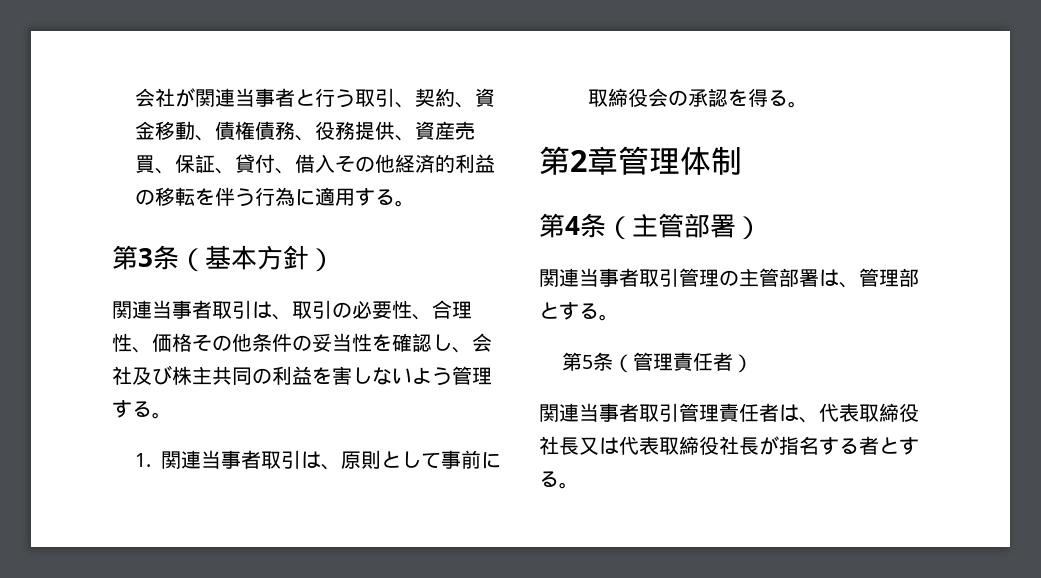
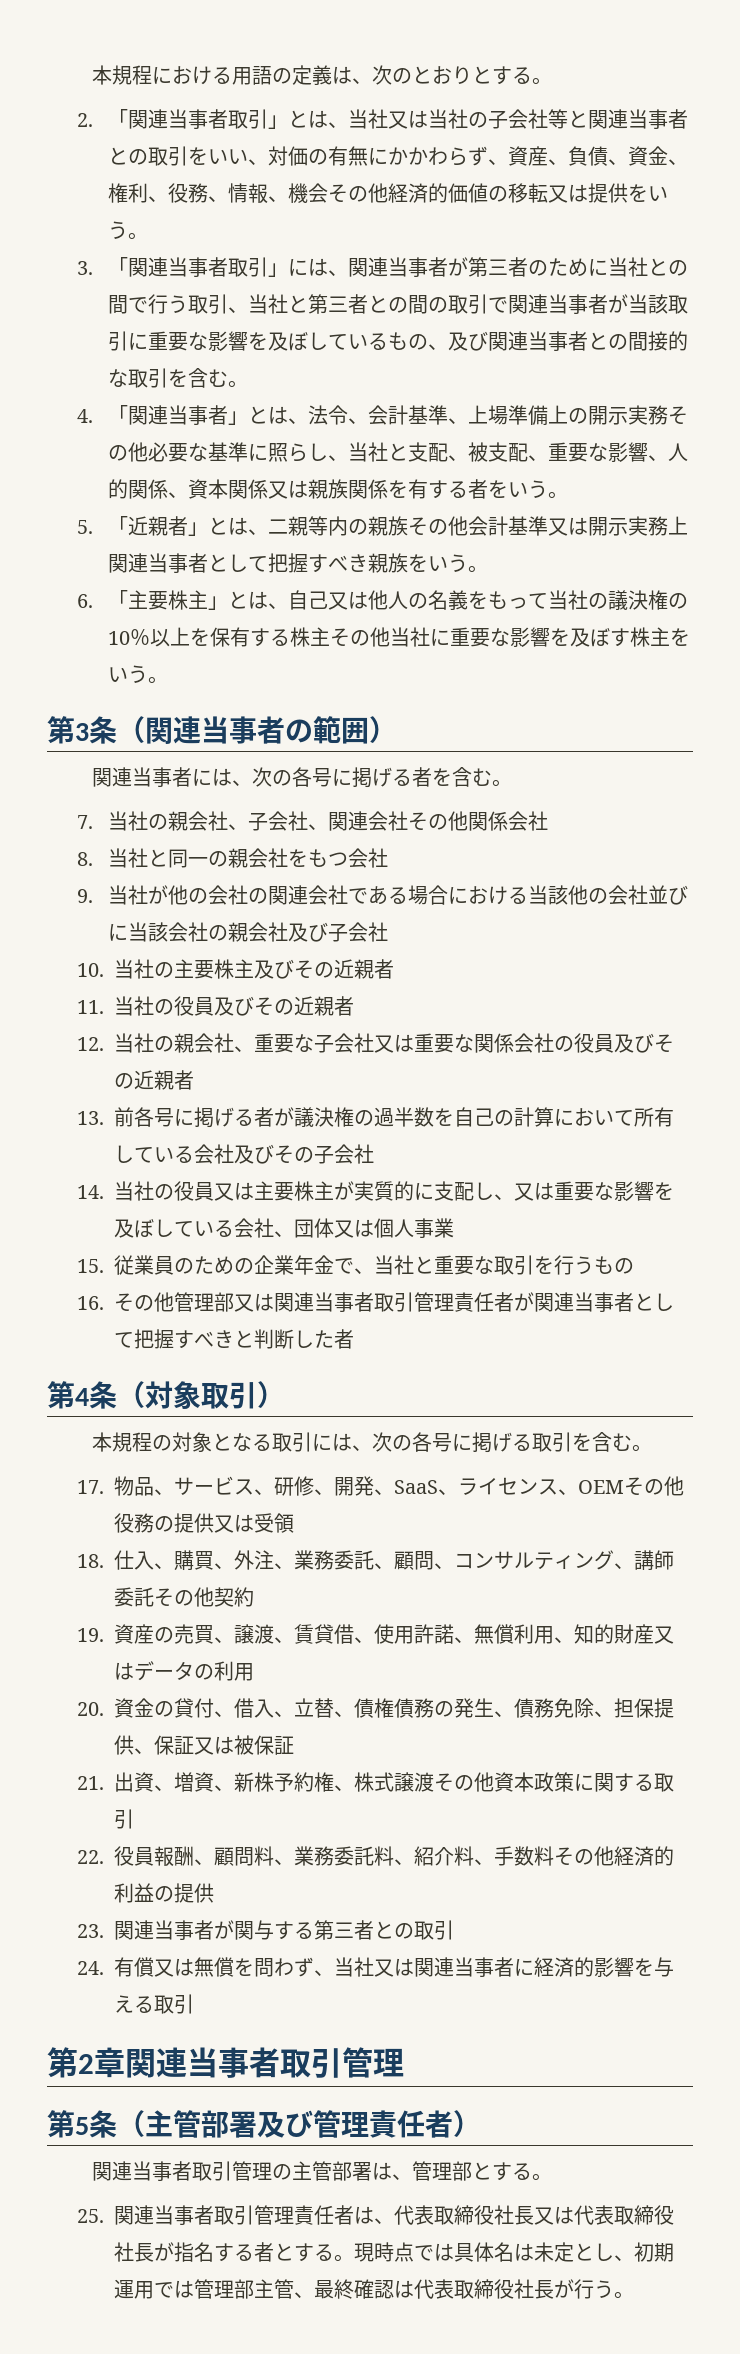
[134,88,495,108] [134,121,475,141] [134,154,335,174] 会社が関連当事者と行う取引、契約、資金移動、債権債務、役務提供、資産売買、保証、貸付、借入 -> [92,65,553,85] [77,109,688,129] [107,146,688,166] [107,183,668,204] [107,221,148,240] [77,257,688,277] [107,294,688,314] [107,331,688,351] [107,368,248,388] [77,405,688,426] [107,442,688,462] [107,479,568,499] [77,516,688,536] [107,553,488,573] [77,590,688,610] [107,627,690,647] [107,665,168,684] [47,716,397,744] [92,767,513,788] [77,811,548,831] [77,848,388,868] [77,885,688,905] [107,922,388,942] [77,959,395,979] [77,996,355,1016] [77,1033,675,1053] [114,1070,195,1090] [77,1107,675,1128] [114,1144,375,1164] [77,1181,675,1201] [114,1218,455,1238] [77,1255,635,1275] [77,1292,675,1312] [114,1329,355,1349] [47,1381,285,1409] [92,1432,653,1453] [77,1476,685,1496] [114,1513,295,1533] [77,1550,675,1571] [114,1587,255,1607] [77,1624,675,1644] [114,1661,255,1681] [77,1698,675,1718] [114,1735,295,1755] [77,1772,675,1792] [114,1809,135,1829] [77,1846,555,1867] 本規程における用語の定義は、次のとおりとする。 // 2.「関連当事者取引」とは、当社又は当社の子会社等と関連当事者との取引をいい、対価の有無にかかわらず、資産、負債、資金、権利、役務、情報、機会その他経済的価値の移転又は提供をいう。 // 3.「関連当事者取引」には、関連当事者が第三者のために当社との間で行う取引、当社と第三者との間の取引で関連当事者が当該取引に重要な影響を及ぼしているもの、及び関連当事者との間接的な取引を含む。 // 4.「関連当事者」とは、法令、会計基準、上場準備上の開示実務その他必要な基準に照らし、当社と支配、被支配、重要な影響、人的関係、資本関係又は親族関係を有する者をいう。 // 5.「近親者」とは、二親等内の親族その他会計基準又は開示実務上関連当事者として把握すべき親族をいう。 // 6.「主要株主」とは、自己又は他人の名義をもって当社の議決権の10％以上を保有する株主その他当社に重要な影響を及ぼす株主をいう。 // 第3条（関連当事者の範囲） // 関連当事者には、次の各号に掲げる者を含む。 // 7.当社の親会社、子会社、関連会社その他関係会社 // 8.当社と同一の親会社をもつ会社 // 9.当社が他の会社の関連会社である場合における当該他の会社並びに当該会社の親会社及び子会社 // 10.当社の主要株主及びその近親者 // 11.当社の役員及びその近親者 // 12.当社の親会社、重要な子会社又は重要な関係会社の役員及びその近親者 // 13.前各号に掲げる者が議決権の過半数を自己の計算において所有している会社及びその子会社 // 14.当社の役員又は主要株主が実質的に支配し、又は重要な影響を及ぼしている会社、団体又は個人事業 // 15.従業員のための企業年金で、当社と重要な取引を行うもの // 16.その他管理部又は関連当事者取引管理責任者が関連当事者として把握すべきと判断した者 // 第4条（対象取引） // 本規程の対象となる取引には、次の各号に掲げる取引を含む。 // 17.物品、サービス、研修、開発、SaaS、ライセンス、OEMその他役務の提供又は受領 // 18.仕入、購買、外注、業務委託、顧問、コンサルティング、講師委託その他契約 // 19.資産の売買、譲渡、賃貸借、使用許諾、無償利用、知的財産又はデータの利用 // 20.資金の貸付、借入、立替、債権債務の発生、債務免除、担保提供、保証又は被保証 // 21.出資、増資、新株予約権、株式譲渡その他資本政策に関する取引 // 22.役員報酬、顧問料、業務委託料、紹介料、手数料
[154,187,415,207] [112,245,335,272] [112,300,472,320] [112,333,492,353] [112,365,492,386] [112,400,172,419] [134,450,501,470] [587,88,808,108] [539,146,742,175] [539,213,736,240] 移転を伴う行為に適用する。 // 第3条（基本方針） // 関連当事者取引は、取引の必要性、合理性、価格その他条件の妥当性を確認し、会社及び株主共同の利益を害しないよう管理する。 // 1.関連当事者取引は、原則として事前に取締役会の承認を得る。 // 第2章管理体制 // 第4条（主管部署 -> [174,1883,215,1903] [77,1920,455,1940] [77,1957,675,1977] [114,1994,195,2014] [47,2047,404,2078] [47,2110,453,2138] 提供 // 23.関連当事者が関与する第三者との取引 // 24.有償又は無償を問わず、当社又は関連当事者に経済的影響を与える取引 // 第2章関連当事者取引管理 // 第5条（主管部署及び管理責任者
[561,352,753,373] 第5条（管理責任者） // -> [77,2209,105,2223] 25.
(579, 485) none -> [354,2242,675,2262] [114,2279,635,2299] 現時点では具体名は未定とし、初期運用では管理部主管、最終確認は代表取締役社長が行う。

